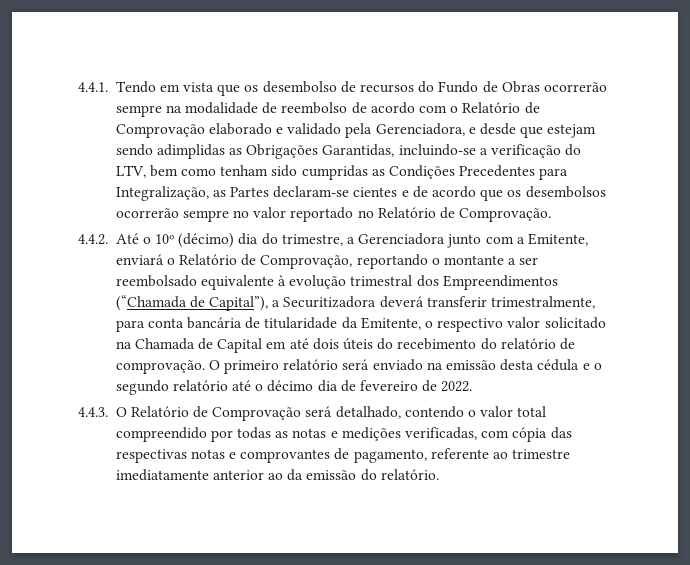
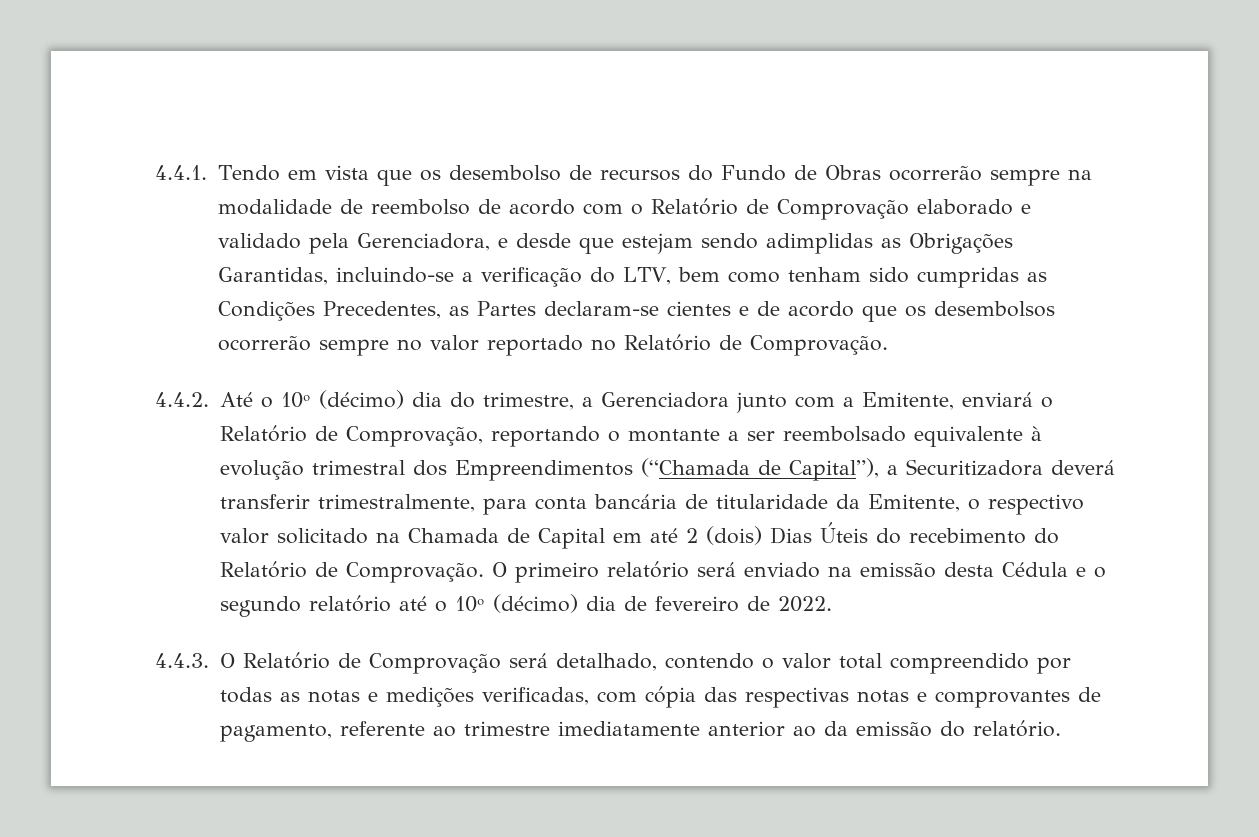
[459,165,569,180] [115,186,209,201] Precedentes para Integralização, -> [322,301,441,319] Precedentes,
[312,338,575,350] [115,360,205,374] dois úteis do recebimento do relatório de comprovação. -> [685,522,1059,545] [219,561,484,583] 2 (dois) Dias Úteis do recebimento do Relatório de Comprovação.
[537,359,580,371] cédula -> [1001,562,1068,577] Cédula
[267,380,314,392] décimo -> [454,594,578,613] 10º (décimo)

